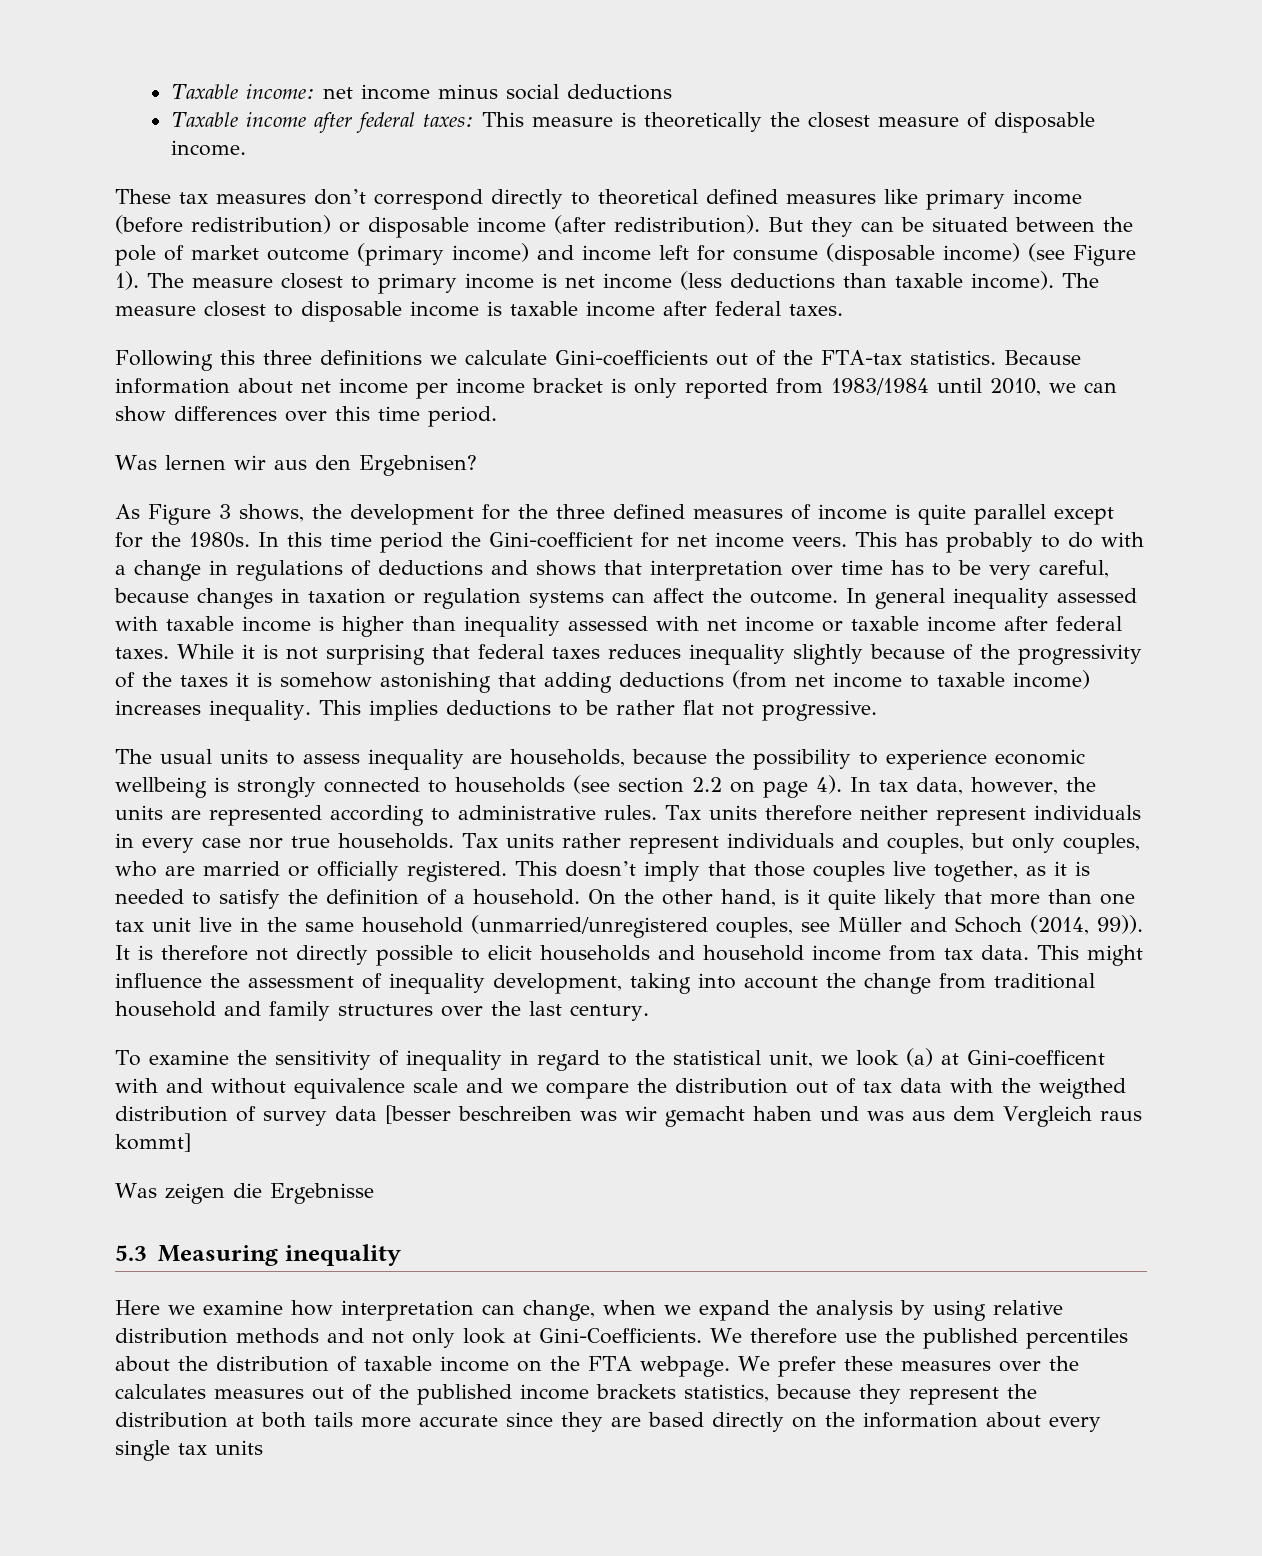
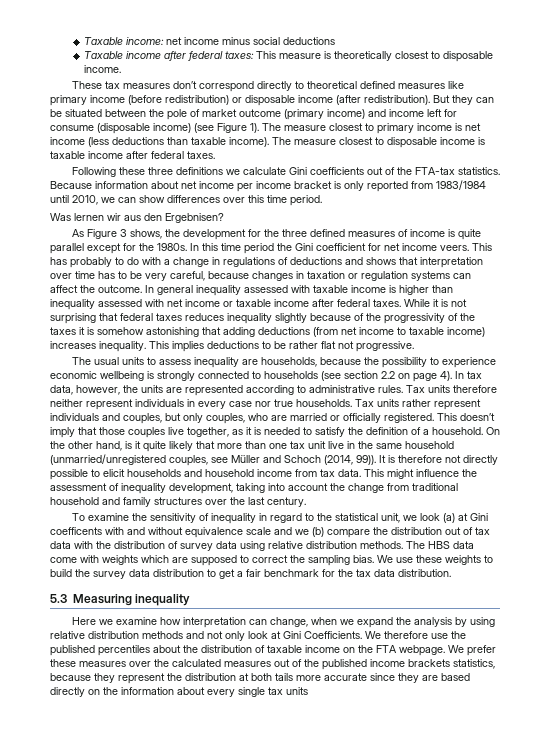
[770,112,988,128] the closest measure of -> [395,51,441,59] closest to
[220,350,255,365] this -> [118,167,145,175] these
[555,350,708,366] Gini-coefficients -> [288,167,364,175] Gini coefficients
[489,532,633,548] Gini-coefficient -> [295,243,366,251] Gini coefficient
[966,1050,1105,1066] Gini-coefficent -> [469,513,488,521] [50,527,102,535] Gini coefficents
(538, 1088) none -> [312,527,324,537] (b)
[1039,1078,1126,1099] weigthed -> (111, 545) none
[385,1105,1142,1127] [115,1133,191,1152] [115,1183,374,1204] [besser beschreiben was wir gemacht haben und was aus dem Vergleich raus kommt] // Was zeigen die Ergebnisse -> [240,541,474,551] [50,555,493,566] [50,569,451,579] using relative distribution methods. The HBS data come with weights which are supposed to correct the sampling bias. We use these weights to build the survey data distribution to get a fair benchmark for the tax data distribution.
[539,1328,702,1344] Gini-Coefficients. -> [283,631,362,639] Gini Coefficients.
[115,1384,206,1399] calculates -> [172,659,221,667] calculated

